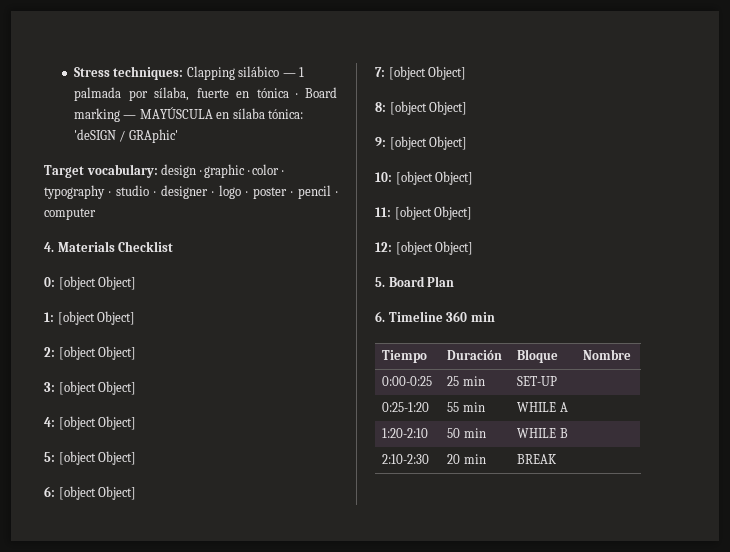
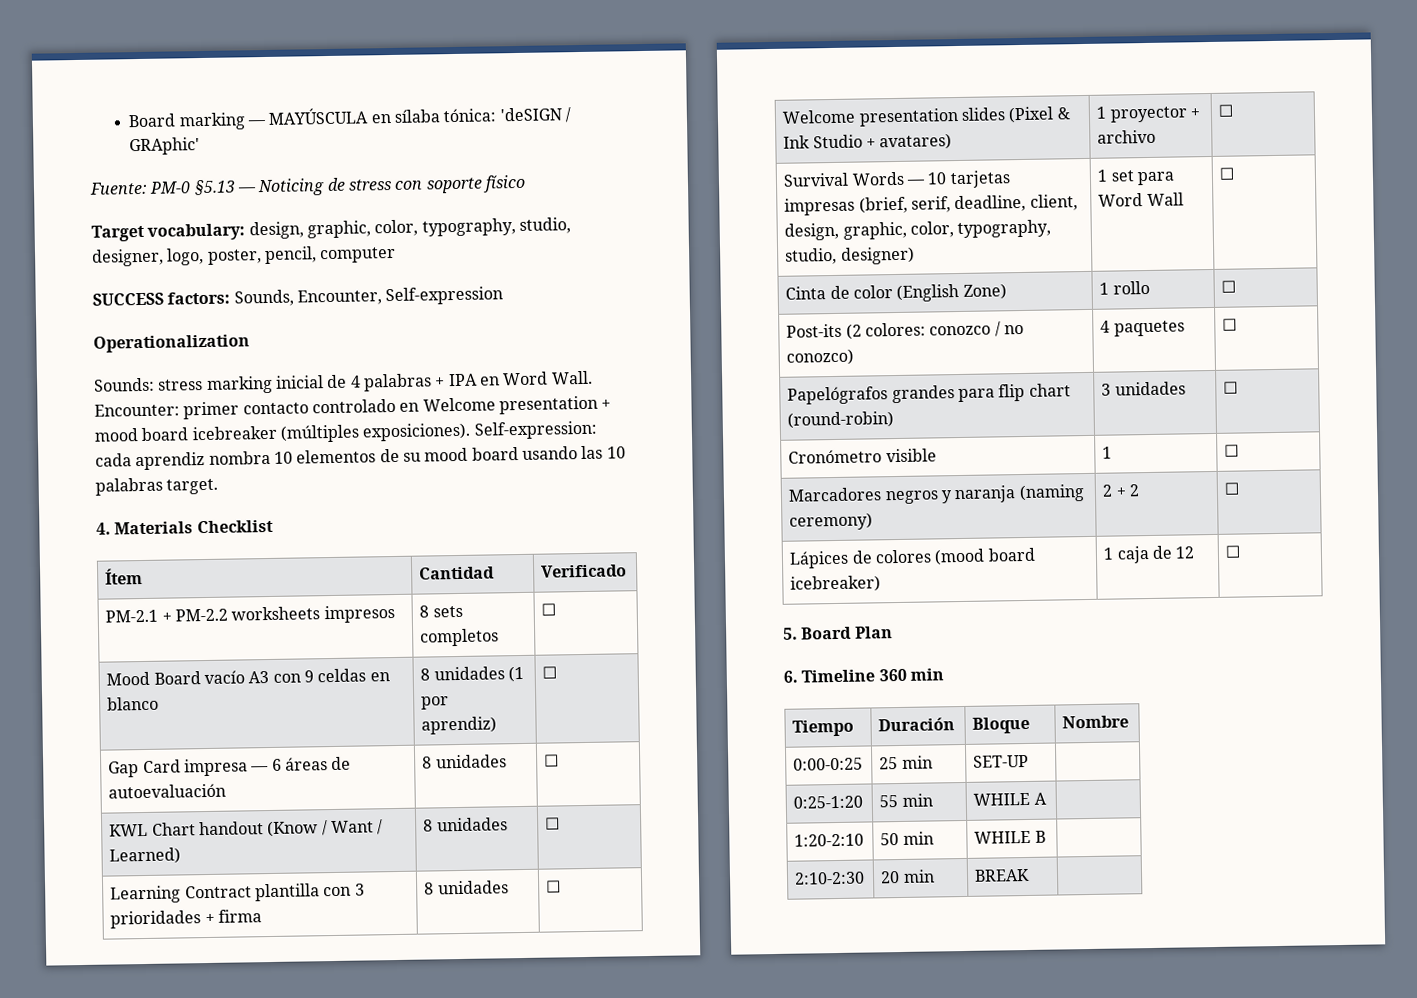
[73,66,305,80] [73,87,299,101] Stress techniques: Clapping silábico — 1 palmada por sílaba, fuerte en tónica · -> (128, 120) none
[44,164,284,178] [44,185,338,199] [44,208,96,220] [44,241,174,252] [44,276,137,290] [44,311,136,325] [44,346,137,360] [44,381,137,395] [44,416,137,430] [44,451,137,465] [44,486,137,500] [375,66,467,80] [375,101,468,115] [375,136,468,150] [375,171,474,185] [375,206,473,220] [375,241,474,255] Target vocabulary: design · graphic · color · typography · studio · designer · logo · poster · pencil · computer // 4. Materials Checklist // 0: [object Object] // 1: [object Object] // 2: [object Object] // 3: [object Object] // 4: [object Object] // 5: [object Object] // 6: [object Object] // 7: [object Object] // 8: [object Object] // 9: [object Object] // 10: [object Object] // 11: [object Object] // 12: [object Object] -> [89,174,526,197] [91,217,571,242] [91,246,397,267] [92,286,504,307] [93,334,250,353] [94,370,593,394] [94,395,612,420] [94,420,598,443] [95,445,626,471] [95,477,219,496] [96,519,274,535] [105,567,144,585] [419,566,496,580] [541,564,628,578] [105,604,395,624] [419,605,463,618] [420,628,500,647] [541,603,557,616] [106,668,390,686] [107,696,160,711] [420,665,525,683] [421,696,450,710] [421,716,498,735] [542,666,558,679] [108,756,352,778] [108,783,227,799] [422,754,507,769] [544,754,560,767] [109,819,384,838] [109,847,182,865] [423,817,508,832] [545,817,561,830] [110,883,365,904] [110,909,263,929] [424,880,509,895] [546,880,562,893] [782,106,1071,127] [783,133,953,151] [1096,106,1201,123] [1097,129,1157,144] [1218,104,1234,117] [783,170,1011,189] [784,194,1078,216] [784,219,1052,241] [785,246,915,265] [1097,169,1176,186] [1098,192,1184,207] [1219,167,1235,180] [785,283,1007,302] [1099,280,1150,295] [1221,280,1237,293] [786,321,1024,340] [786,348,855,366] [1100,320,1185,337] [1222,318,1238,331] [787,383,1071,405] [787,411,895,429] [1101,381,1186,396] [1223,381,1239,394] [788,448,937,464] [1102,446,1113,459] [1224,444,1240,457] [788,484,1085,505] [789,512,874,531] [1102,484,1141,497] [1224,482,1240,495] [789,547,1036,569] [790,575,882,593] [1103,545,1196,564] [1225,545,1241,558] Fuente: PM-0 §5.13 — Noticing de stress con soporte físico // Target vocabulary: design, graphic, color, typography, studio, designer, logo, poster, pencil, computer // SUCCESS factors: Sounds, Encounter, Self-expression // Operationalization // Sounds: stress marking inicial de 4 palabras + IPA en Word Wall. Encounter: primer contacto controlado en Welcome presentation + mood board icebreaker (múltiples exposiciones). Self-expression: cada aprendiz nombra 10 elementos de su mood board usando las 10 palabras target. // 4. Materials Checklist // Ítem | Cantidad | Verificado // PM-2.1 + PM-2.2 worksheets impresos | 8 sets completos | ☐ // Mood Board vacío A3 con 9 celdas en blanco | 8 unidades (1 por aprendiz) | ☐ // Gap Card impresa — 6 áreas de autoevaluación | 8 unidades | ☐ // KWL Chart handout (Know / Want / Learned) | 8 unidades | ☐ // Learning Contract plantilla con 3 prioridades + firma | 8 unidades | ☐ // Welcome presentation slides (Pixel & Ink Studio + avatares) | 1 proyector + archivo | ☐ // Survival Words — 10 tarjetas impresas (brief, serif, deadline, client, design, graphic, color, typography, studio, designer) | 1 set para Word Wall | ☐ // Cinta de color (English Zone) | 1 rollo | ☐ // Post-its (2 colores: conozco / no conozco) | 4 paquetes | ☐ // Papelógrafos grandes para flip chart (round-robin) | 3 unidades | ☐ // Cronómetro visible | 1 | ☐ // Marcadores negros y naranja (naming ceremony) | 2 + 2 | ☐ // Lápices de colores (mood board icebreaker) | 1 caja de 12 | ☐

